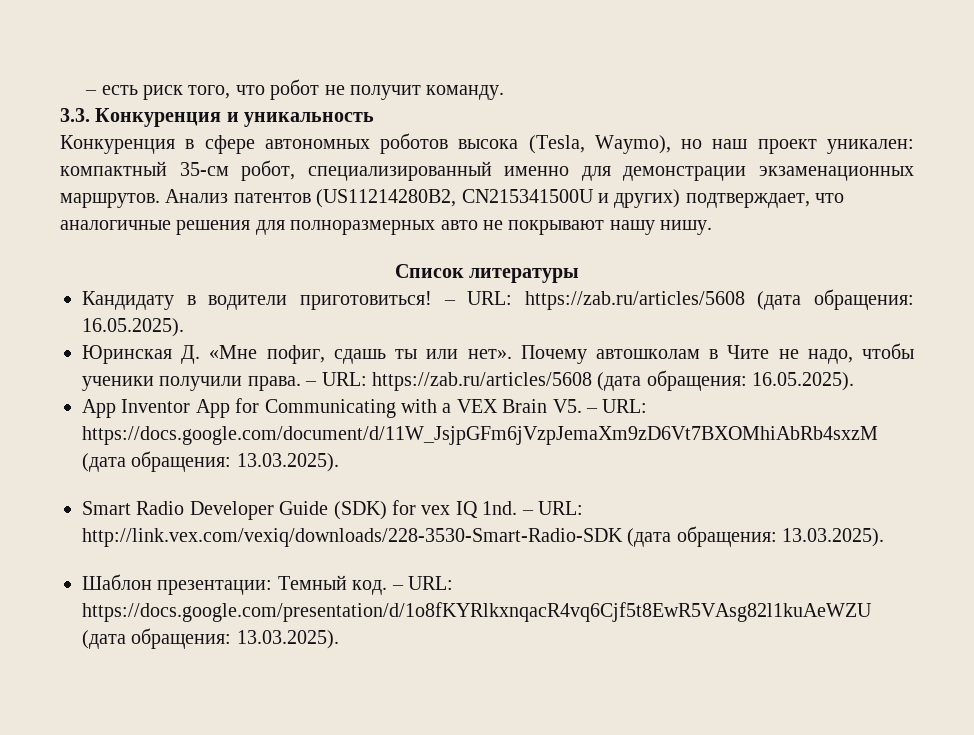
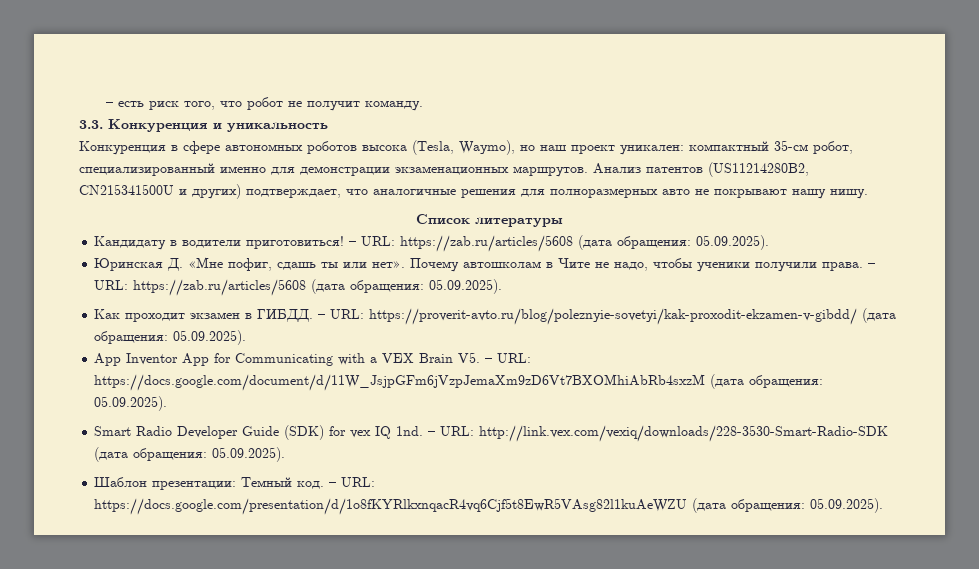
[82,318,184,337] 16.05.2025). -> [696,235,770,250] 05.09.2025).
[752,372,855,391] 16.05.2025). -> [429,279,503,294] [94,308,897,325] [94,330,247,345] 05.09.2025). // Как проходит экзамен в ГИБДД. – URL: https://proverit-avto.ru/blog/poleznyie-sovetyi/kak-proxodit-ekzamen-v-gibdd/ (дата обращения: 05.09.2025).
[236,453,339,472] 13.03.2025). -> [94,396,168,411] 05.09.2025).
[782,528,885,547] 13.03.2025). -> [212,447,286,462] 05.09.2025).
[236,630,339,649] 13.03.2025). -> [810,498,884,513] 05.09.2025).

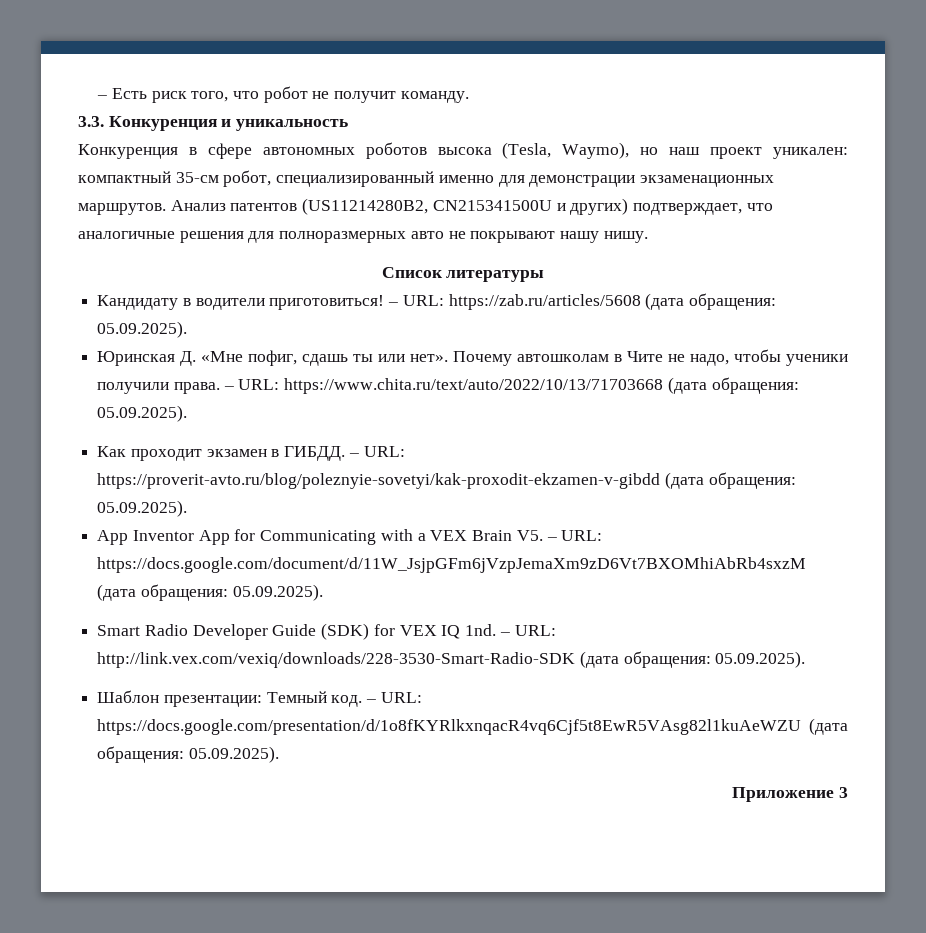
[106,101,145,107] – есть -> [97,88,147,99] – Есть
[133,279,307,296] https://zab.ru/articles/5608 -> [284,378,664,394] https://www.chita.ru/text/auto/2022/10/13/71703668
[369,308,858,325] https://proverit-avto.ru/blog/poleznyie-sovetyi/kak-proxodit-ekzamen-v-gibdd/ -> [97,473,661,489] https://proverit-avto.ru/blog/poleznyie-sovetyi/kak-proxodit-ekzamen-v-gibdd
[350,430,372,438] vex -> [399,625,437,636] VEX
(884, 505) none -> [732,787,848,802] // Приложение 3

